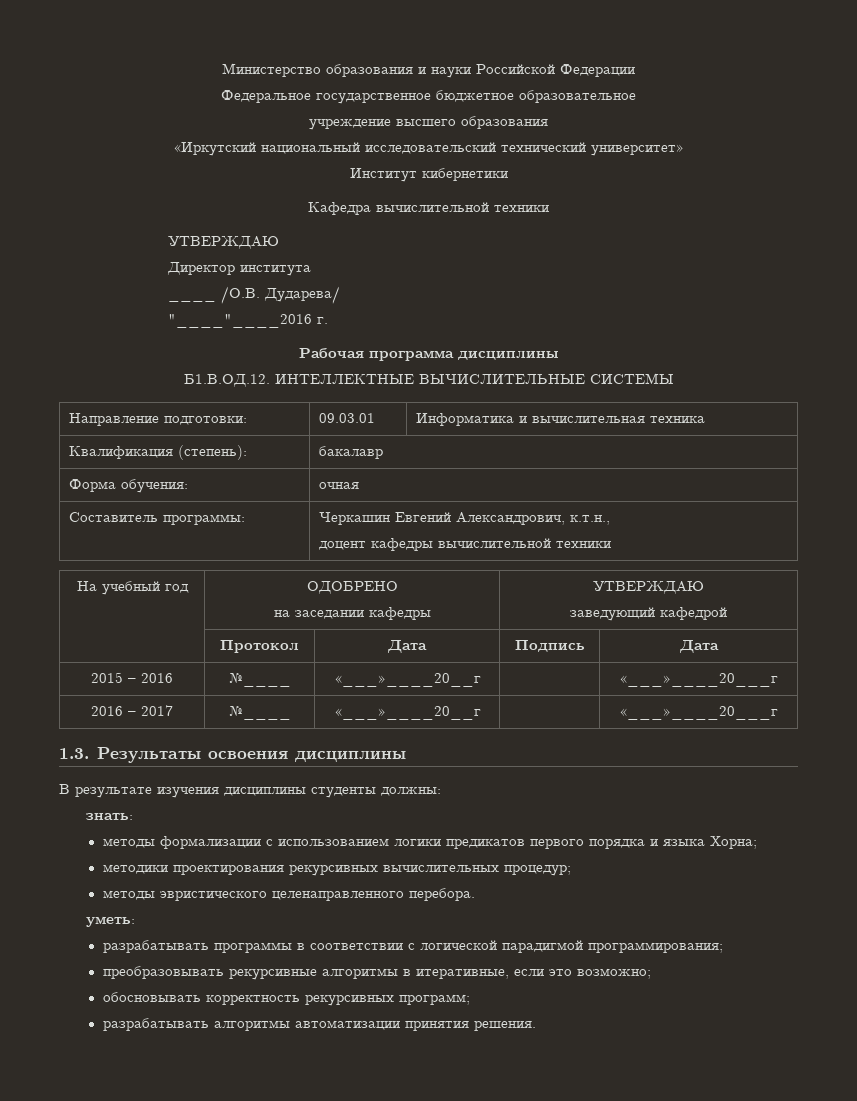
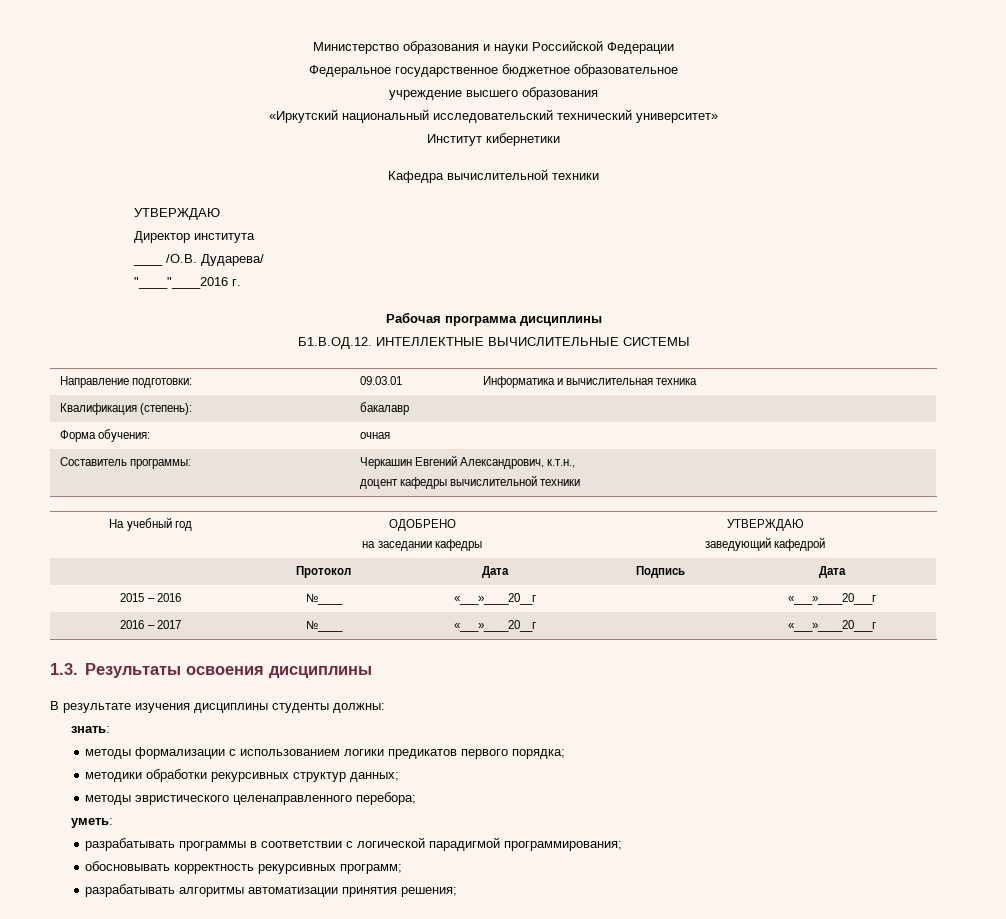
[588,836,757,849] [102,864,571,876] порядка и языка Хорна; // методики проектирования рекурсивных вычислительных процедур; -> [512,749,566,759] [85,769,400,782] порядка; // методики обработки рекурсивных структур данных;
[408,888,475,901] перебора. -> [356,792,417,805] перебора;
[102,966,651,980] // преобразовывать рекурсивные алгоритмы в итеративные, если это возможно; -> (623, 846) none
[473,1021,536,1031] решения. -> [401,887,458,897] решения;

